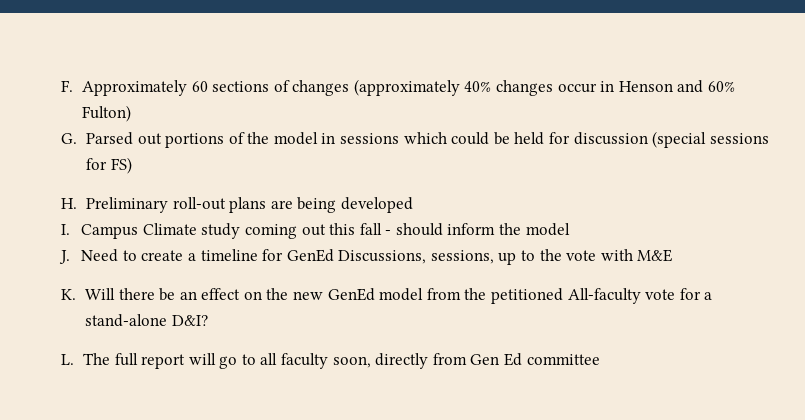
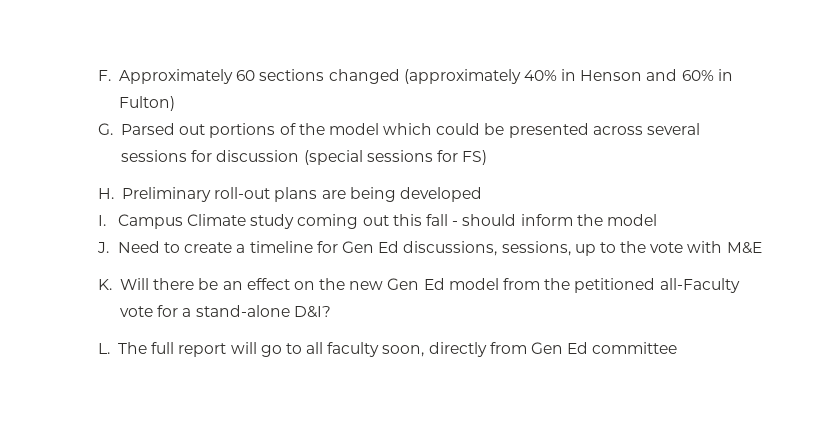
[273,79,597,96] of changes (approximately 40% changes occur -> [328,69,557,84] changed (approximately 40%
(736, 86) none -> [717,69,733,81] in
[321,133,400,144] in sessions -> (379, 129) none
[514,132,545,145] held -> [508,123,701,138] [120,150,187,162] presented across several sessions
[286,249,427,264] GenEd Discussions, -> [341,241,498,256] Gen Ed discussions,
[327,288,375,301] GenEd -> [387,278,445,290] Gen Ed
[567,288,641,304] All-faculty -> [659,278,740,293] all-Faculty

